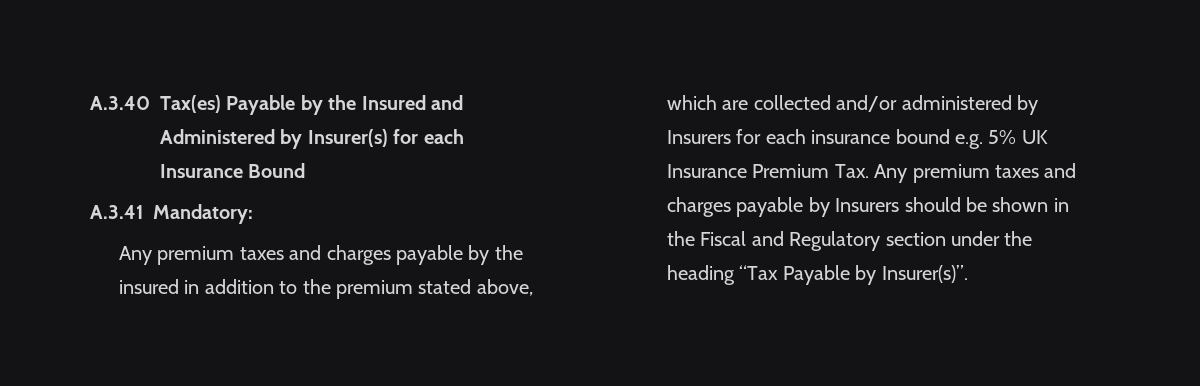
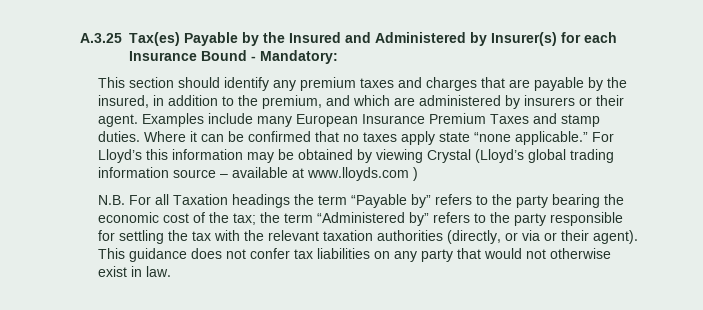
[90,96,151,110] A.3.40 -> [79,33,122,43] A.3.25
[90,205,144,219] // A.3.41 -> [250,56,256,61] -
[119,245,391,265] Any premium taxes and charges -> [98,77,531,91] This section should identify any premium taxes and charges that are
[119,279,180,294] insured -> [98,95,150,108] insured,
[336,279,533,299] [667,95,1039,115] [667,129,1048,149] [667,163,1077,183] [667,197,1069,217] [667,231,1033,251] [667,265,968,285] premium stated above, which are collected and/or administered by Insurers for each insurance bound e.g. 5% UK Insurance Premium Tax. Any premium taxes and charges payable by Insurers should be shown in the Fiscal and Regulatory section under the heading “Tax Payable by Insurer(s)”. -> [262,95,625,109] [98,113,601,127] [98,131,615,145] [98,149,615,163] [98,167,419,181] [98,194,625,208] [98,212,624,226] [98,230,639,244] [98,248,612,262] [98,266,172,277] premium, and which are administered by insurers or their agent. Examples include many European Insurance Premium Taxes and stamp duties. Where it can be confirmed that no taxes apply state “none applicable.” For Lloyd’s this information may be obtained by viewing Crystal (Lloyd’s global trading information source – available at www.lloyds.com ) // N.B. For all Taxation headings the term “Payable by” refers to the party bearing the economic cost of the tax; the term “Administered by” refers to the party responsible for settling the tax with the relevant taxation authorities (directly, or via or their agent). This guidance does not confer tax liabilities on any party that would not otherwise exist in law.

